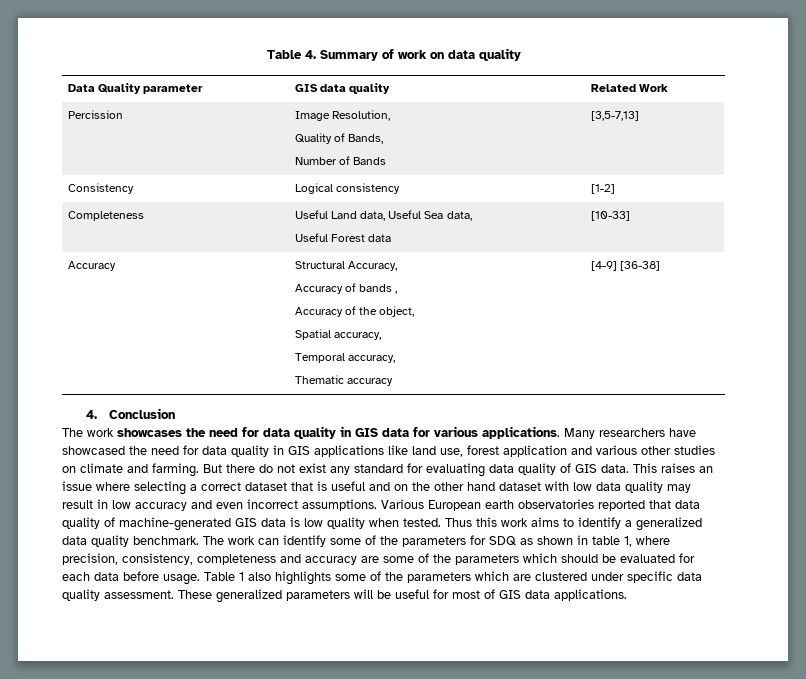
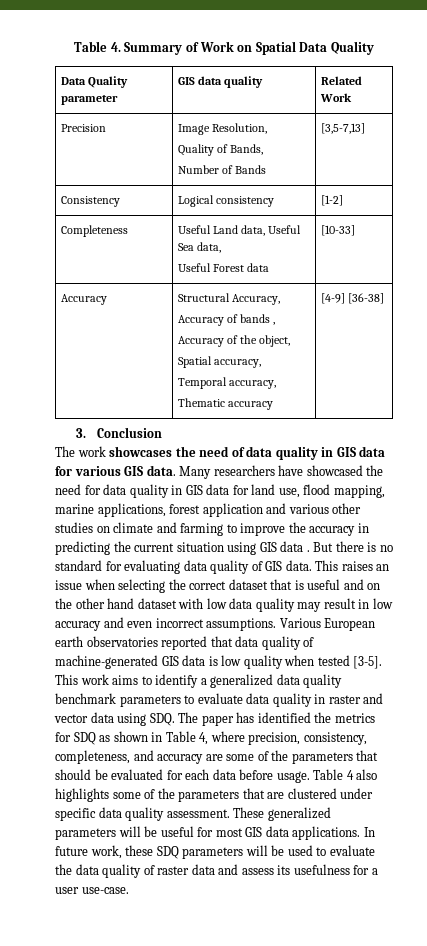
[397,48,521,61] work on data quality -> [199,41,374,55] Work on Spatial Data Quality
[67,110,123,119] Percission -> [60,124,106,132] Precision
[85,410,97,419] 4. -> [75,428,86,438] 3.
[242,427,259,437] for -> [231,447,245,457] of
[482,426,560,439] applications. -> [124,465,176,476] GIS data.
[314,445,463,457] applications like land use, -> [206,484,385,498] [55,503,166,517] data for land use, flood mapping, marine applications,
[152,463,350,477] farming. But there do not exist any -> [180,522,369,536] [55,541,393,555] farming to improve the accuracy in predicting the current situation using GIS data . But there is no
[96,481,197,495] where selecting a -> [84,579,186,593] when selecting the
[403,517,497,527] tested. Thus this -> [317,655,383,669] [55,674,78,685] tested [3-5]. This
[133,535,466,547] benchmark. The work can identify some of the parameters -> [55,693,384,707] [54,712,375,726] benchmark parameters to evaluate data quality in raster and vector data using SDQ. The paper has identified the metrics
[592,536,632,547] table 1, -> [165,731,209,745] Table 4,
[197,554,276,565] completeness -> [55,750,130,764] completeness,
[523,553,557,563] which -> [356,750,379,761] that
[239,572,244,581] 1 -> [346,770,354,780] 4
[475,571,509,581] which -> [242,788,265,799] that
[484,589,495,599] of -> (243, 832) none
(627, 595) none -> [363,827,375,837] [55,845,375,859] [55,864,378,878] [55,887,129,894] In future work, these SDQ parameters will be used to evaluate the data quality of raster data and assess its usefulness for a user use-case.

